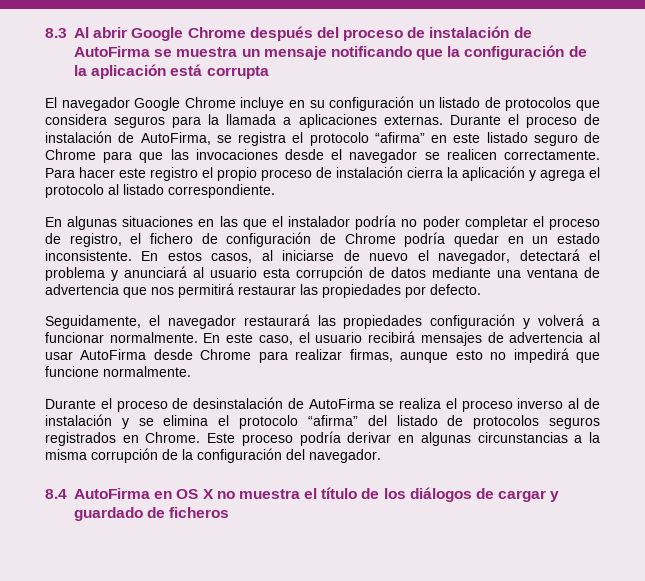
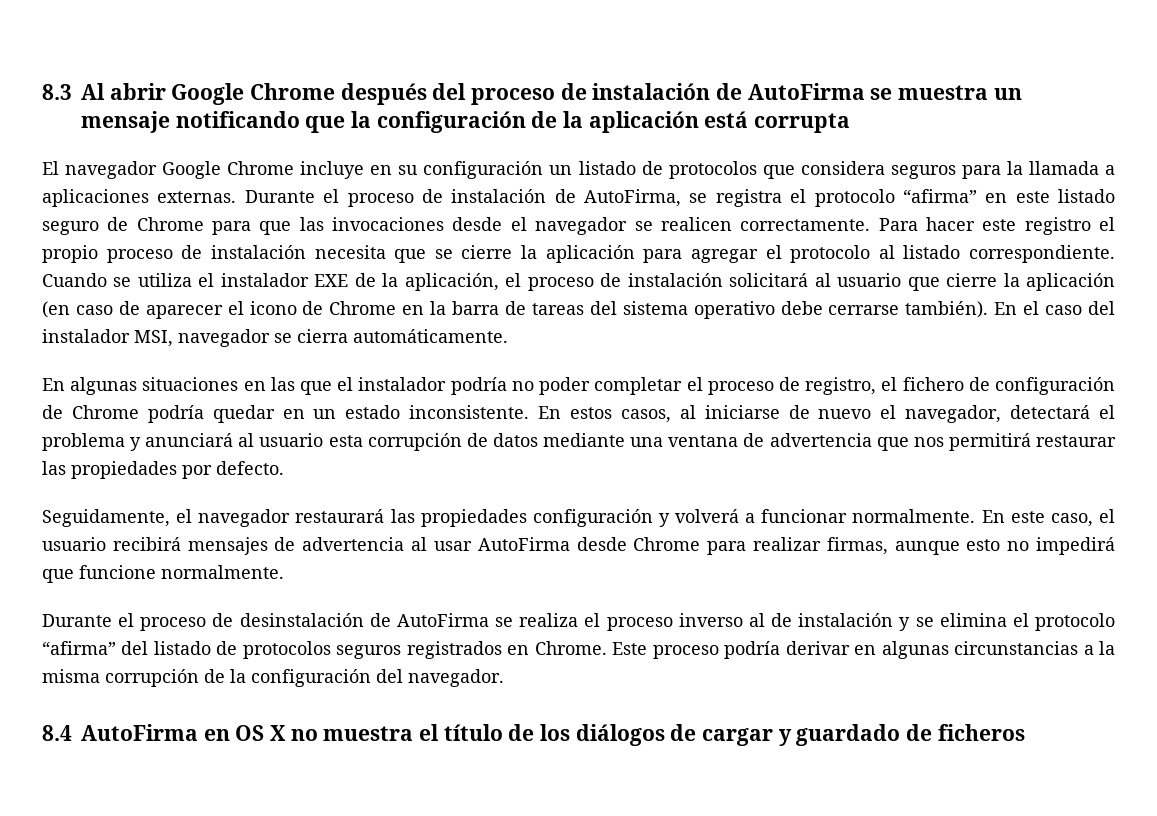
[407,166,585,181] cierra la aplicación y agrega -> [314,245,758,263] necesita que se cierre la aplicación para agregar
(275, 191) none -> [42,273,1116,291] [42,301,1115,319] [42,329,508,347] Cuando se utiliza el instalador EXE de la aplicación, el proceso de instalación solicitará al usuario que cierre la aplicación (en caso de aparecer el icono de Chrome en la barra de tareas del sistema operativo debe cerrarse también). En el caso del instalador MSI, navegador se cierra automáticamente.

